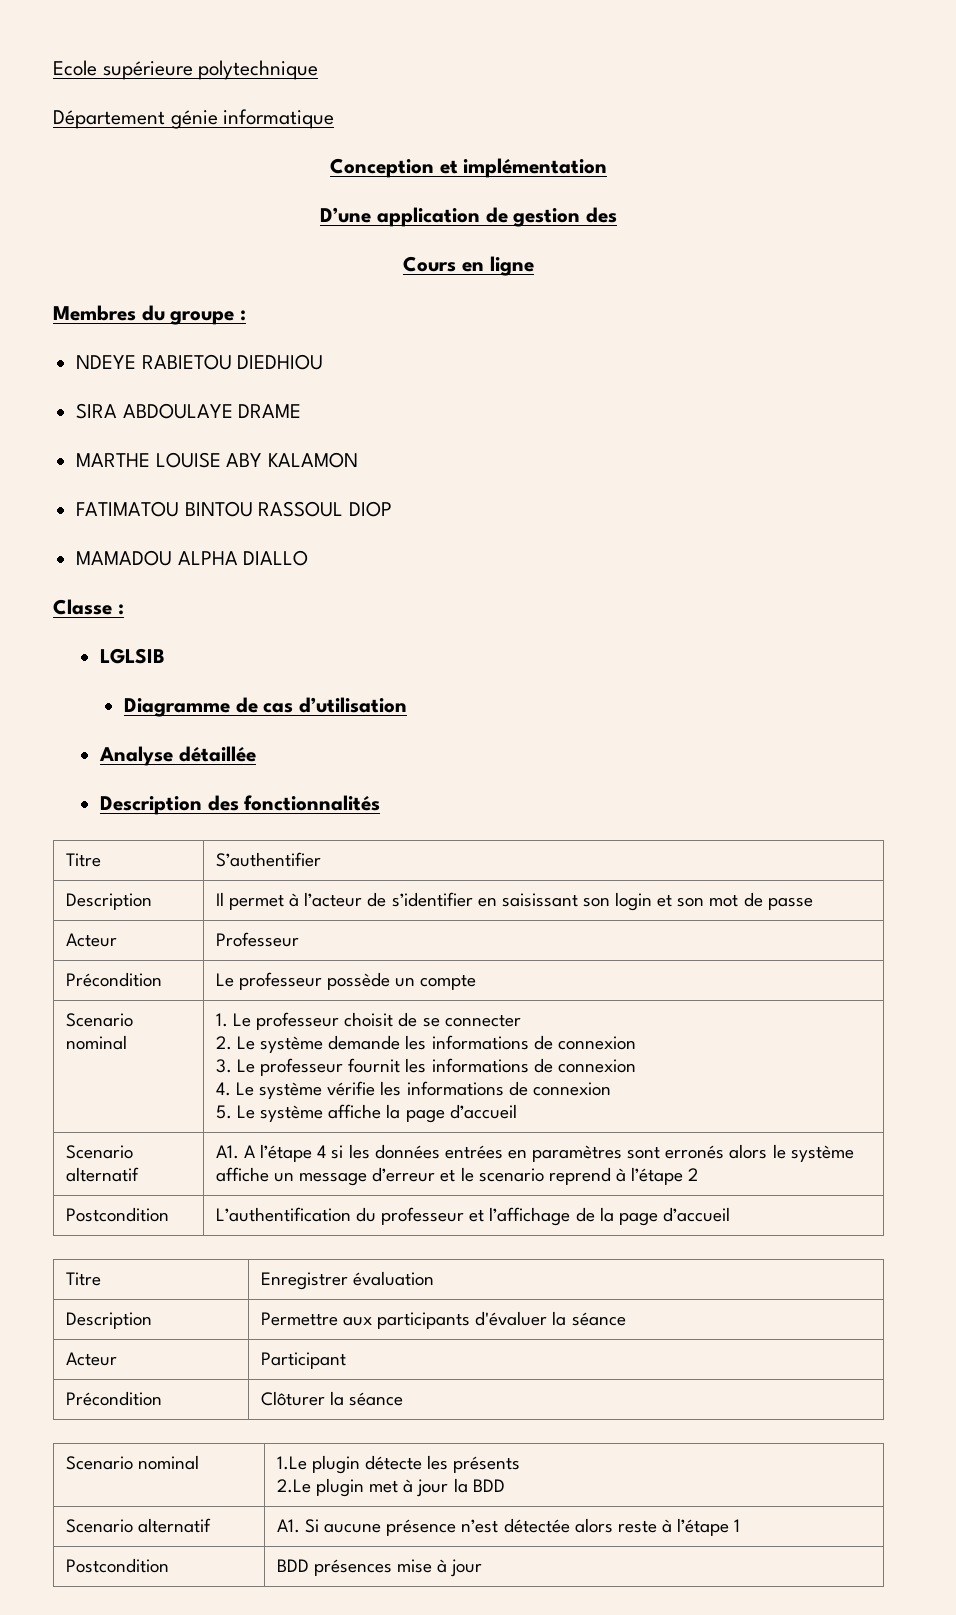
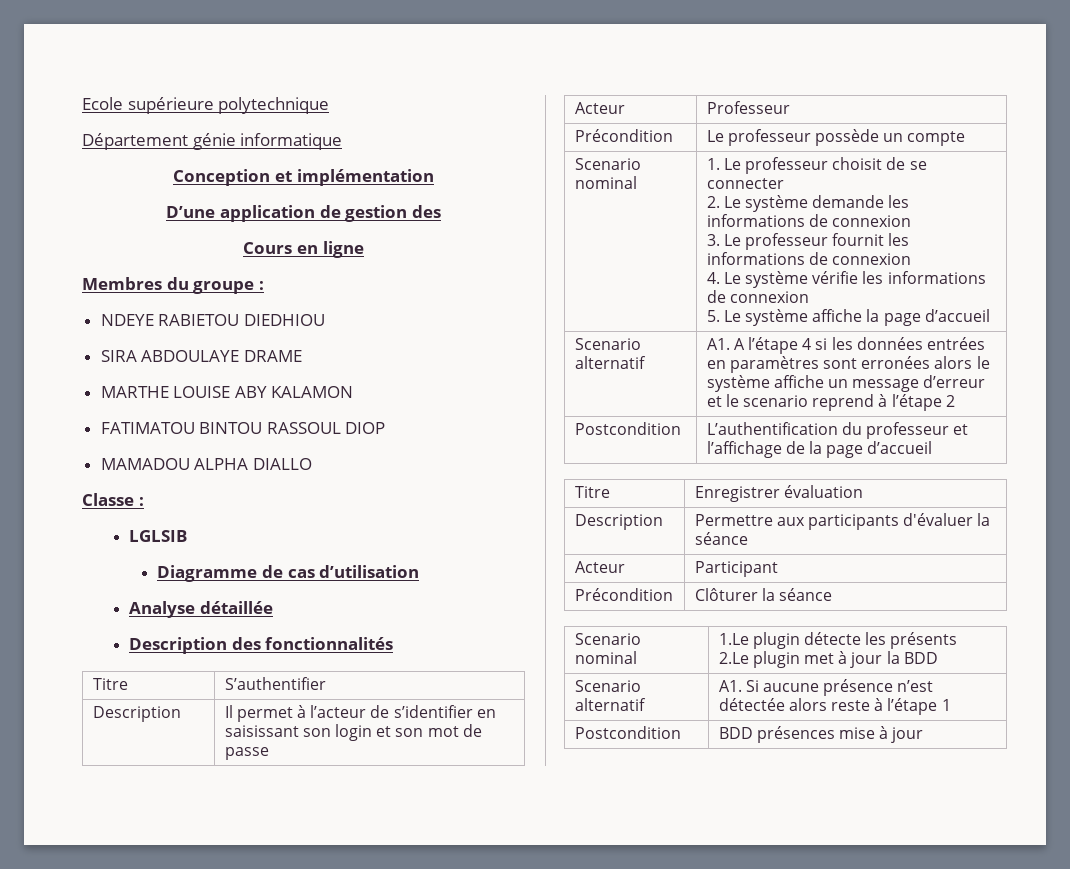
[665,1145,725,1159] erronés -> [861,356,931,369] erronées

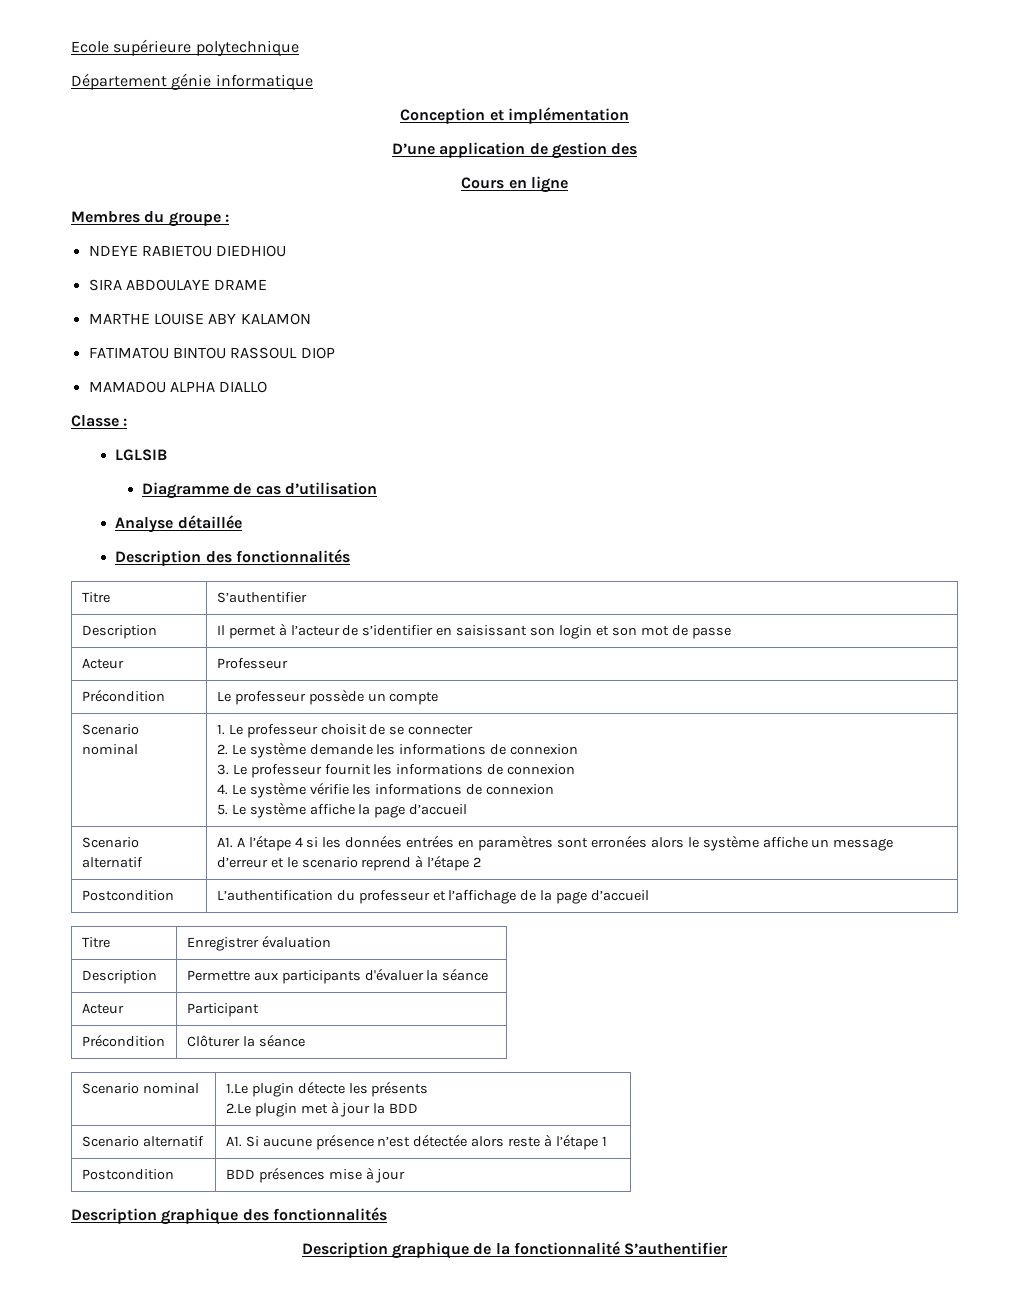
(924, 735) none -> [71,1207,387,1225] [301,1241,729,1259] // Description graphique des fonctionnalités // Description graphique de la fonctionnalité S’authentifier

